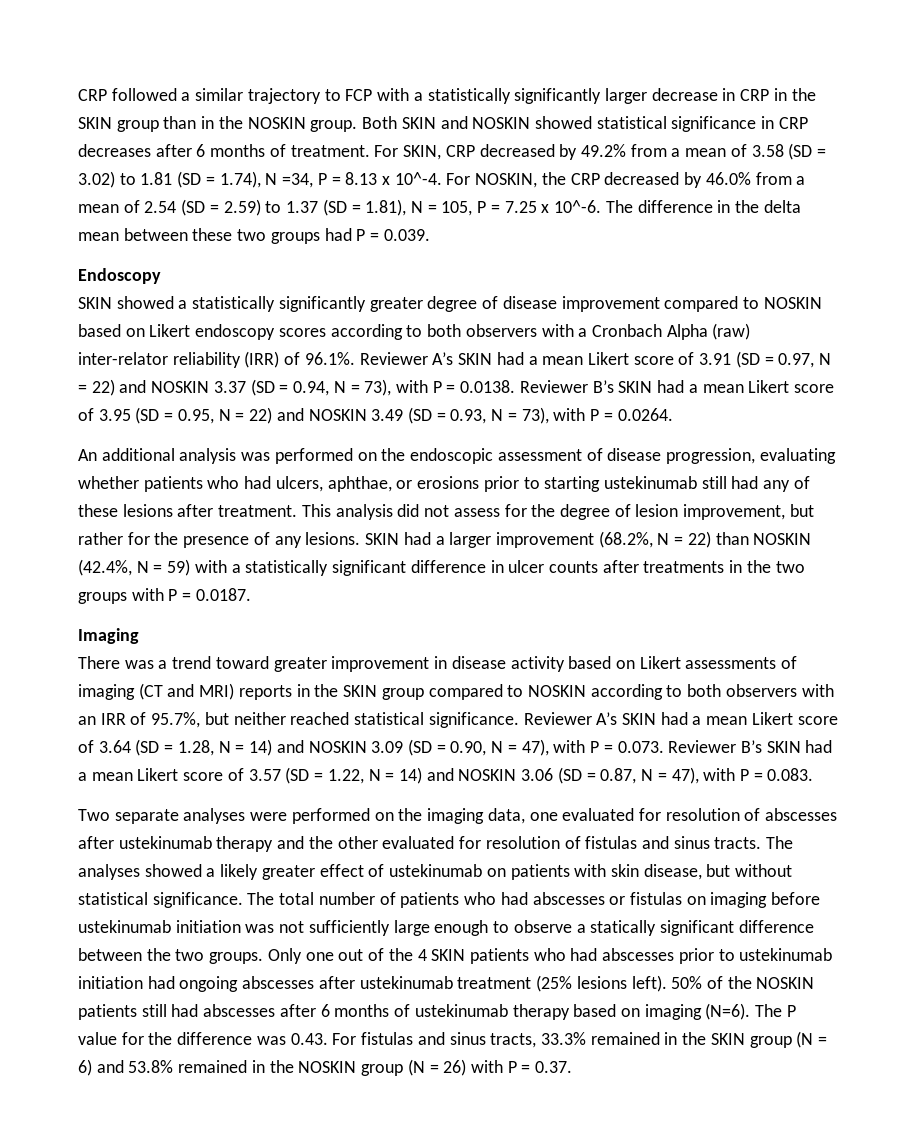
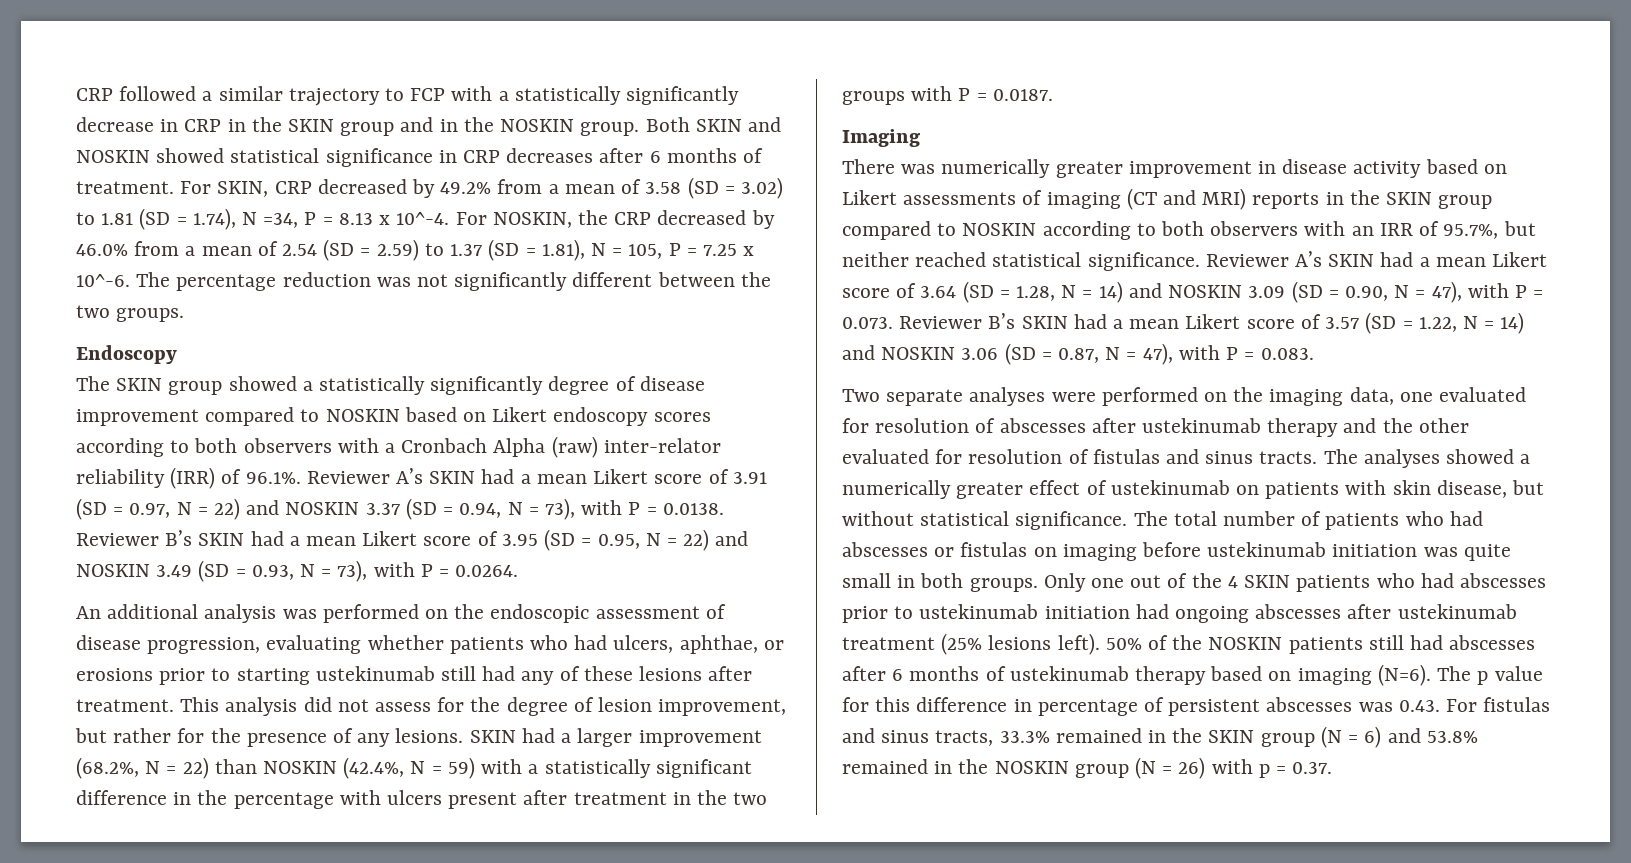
[604,88,647,104] larger -> (740, 95) none
[163,116,197,129] than -> [400,117,434,132] and
[637,200,801,213] [78,228,430,244] [78,268,161,284] [78,297,112,309] difference in the delta mean between these two groups had P = 0.039. // Endoscopy // SKIN -> [176,272,771,291] [76,305,185,322] [76,345,177,364] [76,376,223,395] percentage reduction was not significantly different between the two groups. // Endoscopy // The SKIN group
[369,297,423,312] greater -> (544, 385) none
[508,560,725,573] ulcer counts after treatments -> [197,790,667,809] the percentage with ulcers present after treatment
[158,656,269,669] a trend toward -> [941,159,1051,178] numerically
[220,864,259,880] likely -> [842,480,951,499] numerically
[279,920,814,936] [78,948,205,961] not sufficiently large enough to observe a statically significant difference between the two -> [1463,544,1511,561] [842,573,964,588] quite small in both
[786,1005,796,1017] P -> [1477,671,1489,685] p
[148,1032,253,1045] the difference -> [875,697,1353,716] this difference in percentage of persistent abscesses
[507,1061,517,1073] P -> [1258,764,1270,778] p

